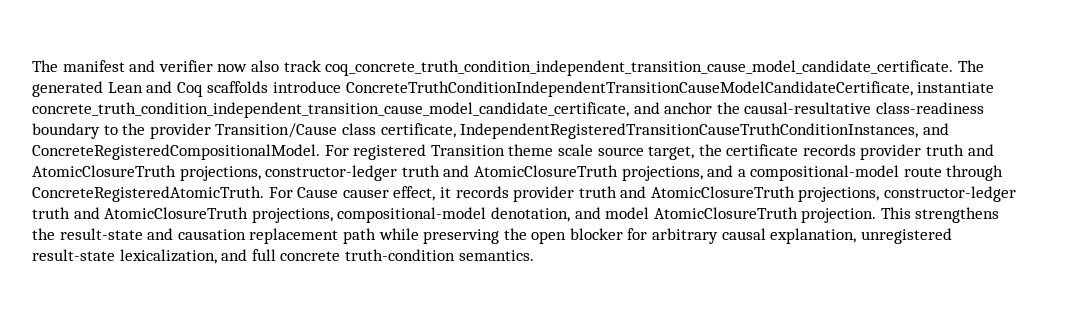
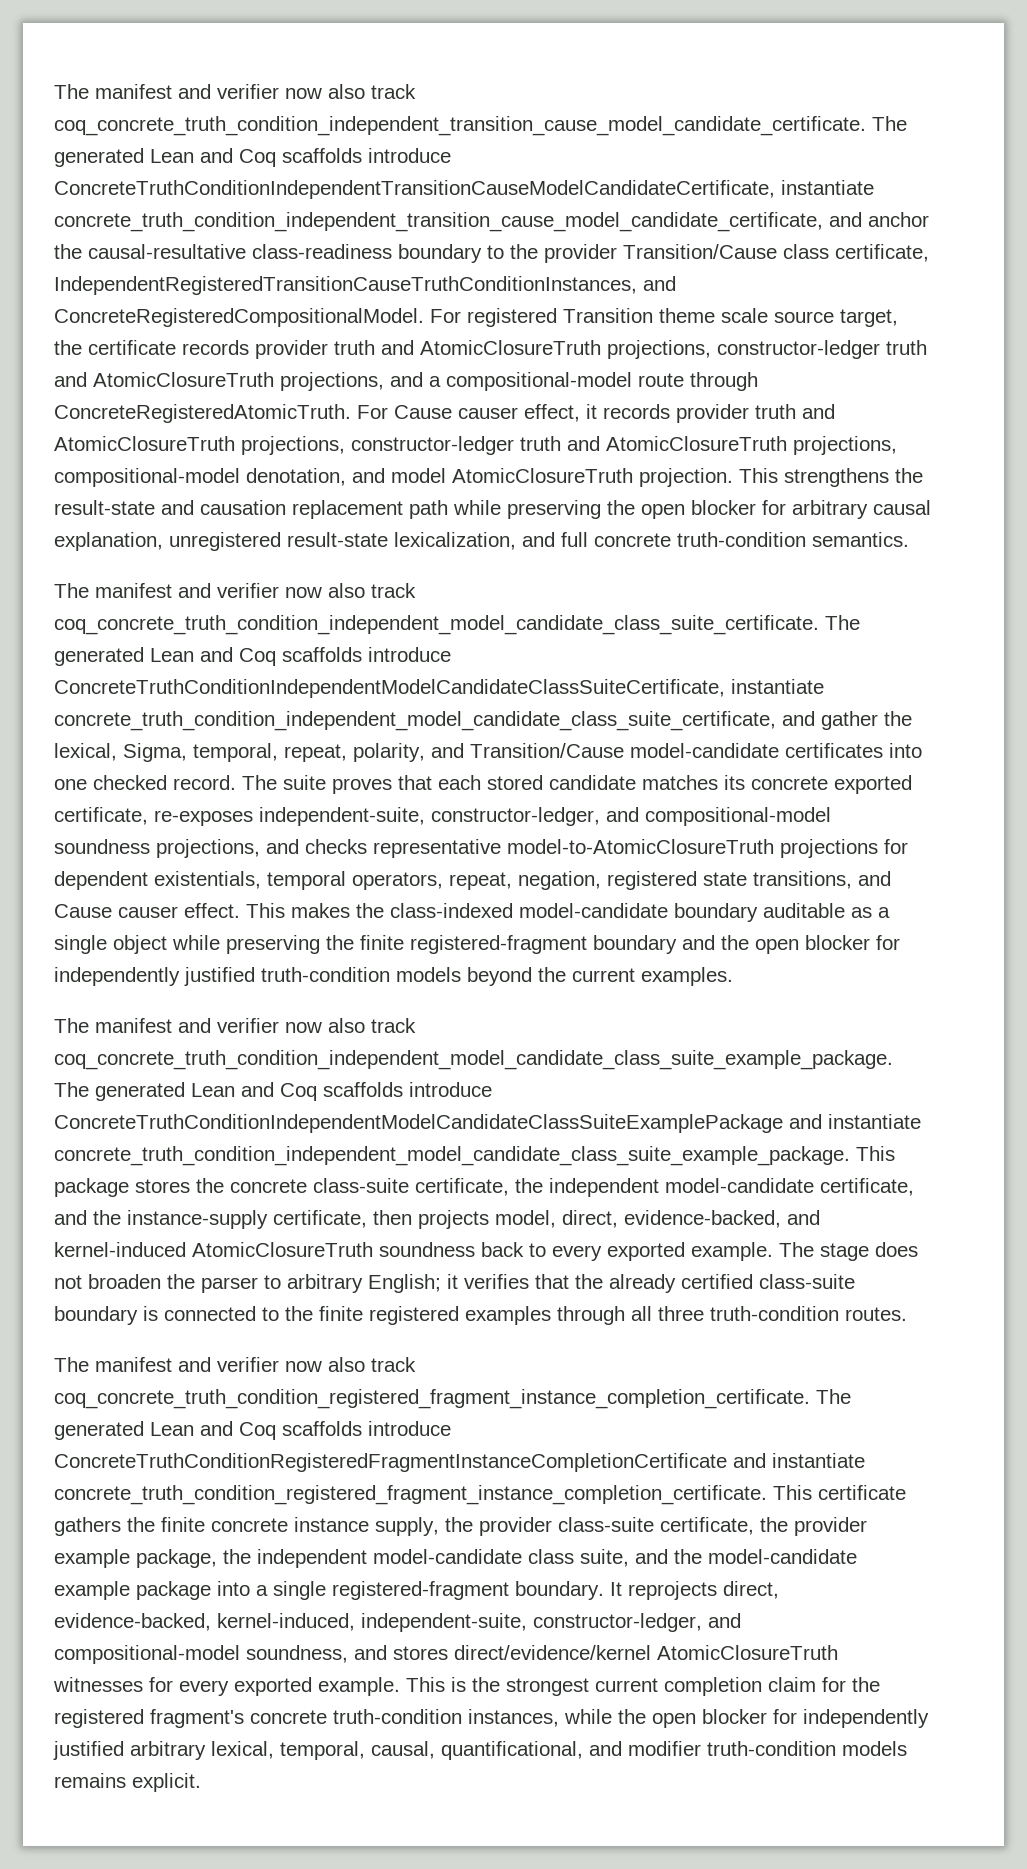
(534, 255) none -> [54,583,416,598] [54,615,860,635] [54,647,451,666] [54,679,824,698] [54,711,912,731] [54,743,922,762] [54,775,912,794] [54,807,831,826] [54,839,908,858] [54,871,891,890] [54,903,890,922] [54,935,900,954] [54,967,733,986] [54,1018,416,1033] [54,1050,893,1070] [54,1082,492,1101] [54,1114,921,1133] [54,1146,895,1166] [54,1178,914,1197] [54,1210,820,1229] [54,1242,918,1261] [54,1274,855,1293] [54,1306,907,1325] [54,1357,416,1372] [54,1389,851,1409] [54,1421,451,1440] [54,1453,865,1472] [54,1485,906,1505] [54,1517,867,1536] [54,1549,857,1568] [54,1581,779,1600] [54,1613,741,1632] [54,1645,838,1664] [53,1677,880,1696] [54,1709,929,1728] [53,1741,907,1760] [54,1773,201,1792] // The manifest and verifier now also track coq_concrete_truth_condition_independent_model_candidate_class_suite_certificate. The generated Lean and Coq scaffolds introduce ConcreteTruthConditionIndependentModelCandidateClassSuiteCertificate, instantiate concrete_truth_condition_independent_model_candidate_class_suite_certificate, and gather the lexical, Sigma, temporal, repeat, polarity, and Transition/Cause model-candidate certificates into one checked record. The suite proves that each stored candidate matches its concrete exported certificate, re-exposes independent-suite, constructor-ledger, and compositional-model soundness projections, and checks representative model-to-AtomicClosureTruth projections for dependent existentials, temporal operators, repeat, negation, registered state transitions, and Cause causer effect. This makes the class-indexed model-candidate boundary auditable as a single object while preserving the finite registered-fragment boundary and the open blocker for independently justified truth-condition models beyond the current examples. // The manifest and verifier now also track coq_concrete_truth_condition_independent_model_candidate_class_suite_example_package. The generated Lean and Coq scaffolds introduce ConcreteTruthConditionIndependentModelCandidateClassSuiteExamplePackage and instantiate concrete_truth_condition_independent_model_candidate_class_suite_example_package. This package stores the concrete class-suite certificate, the independent model-candidate certificate, and the instance-supply certificate, then projects model, direct, evidence-backed, and kernel-induced AtomicClosureTruth soundness back to every exported example. The stage does not broaden the parser to arbitrary English; it verifies that the already certified class-suite boundary is connected to the finite registered examples through all three truth-condition routes. // The manifest and verifier now also track coq_concrete_truth_condition_registered_fragment_instance_completion_certificate. The generated Lean and Coq scaffolds introduce ConcreteTruthConditionRegisteredFragmentInstanceCompletionCertificate and instantiate concrete_truth_condition_registered_fragment_instance_completion_certificate. This certificate gathers the finite concrete instance supply, the provider class-suite certificate, the provider example package, the independent model-candidate class suite, and the model-candidate example package into a single registered-fragment boundary. It reprojects direct, evidence-backed, kernel-induced, independent-suite, constructor-ledger, and compositional-model soundness, and stores direct/evidence/kernel AtomicClosureTruth witnesses for every exported example. This is the strongest current completion claim for the registered fragment's concrete truth-condition instances, while the open blocker for independently justified arbitrary lexical, temporal, causal, quantificational, and modifier truth-condition models remains explicit.

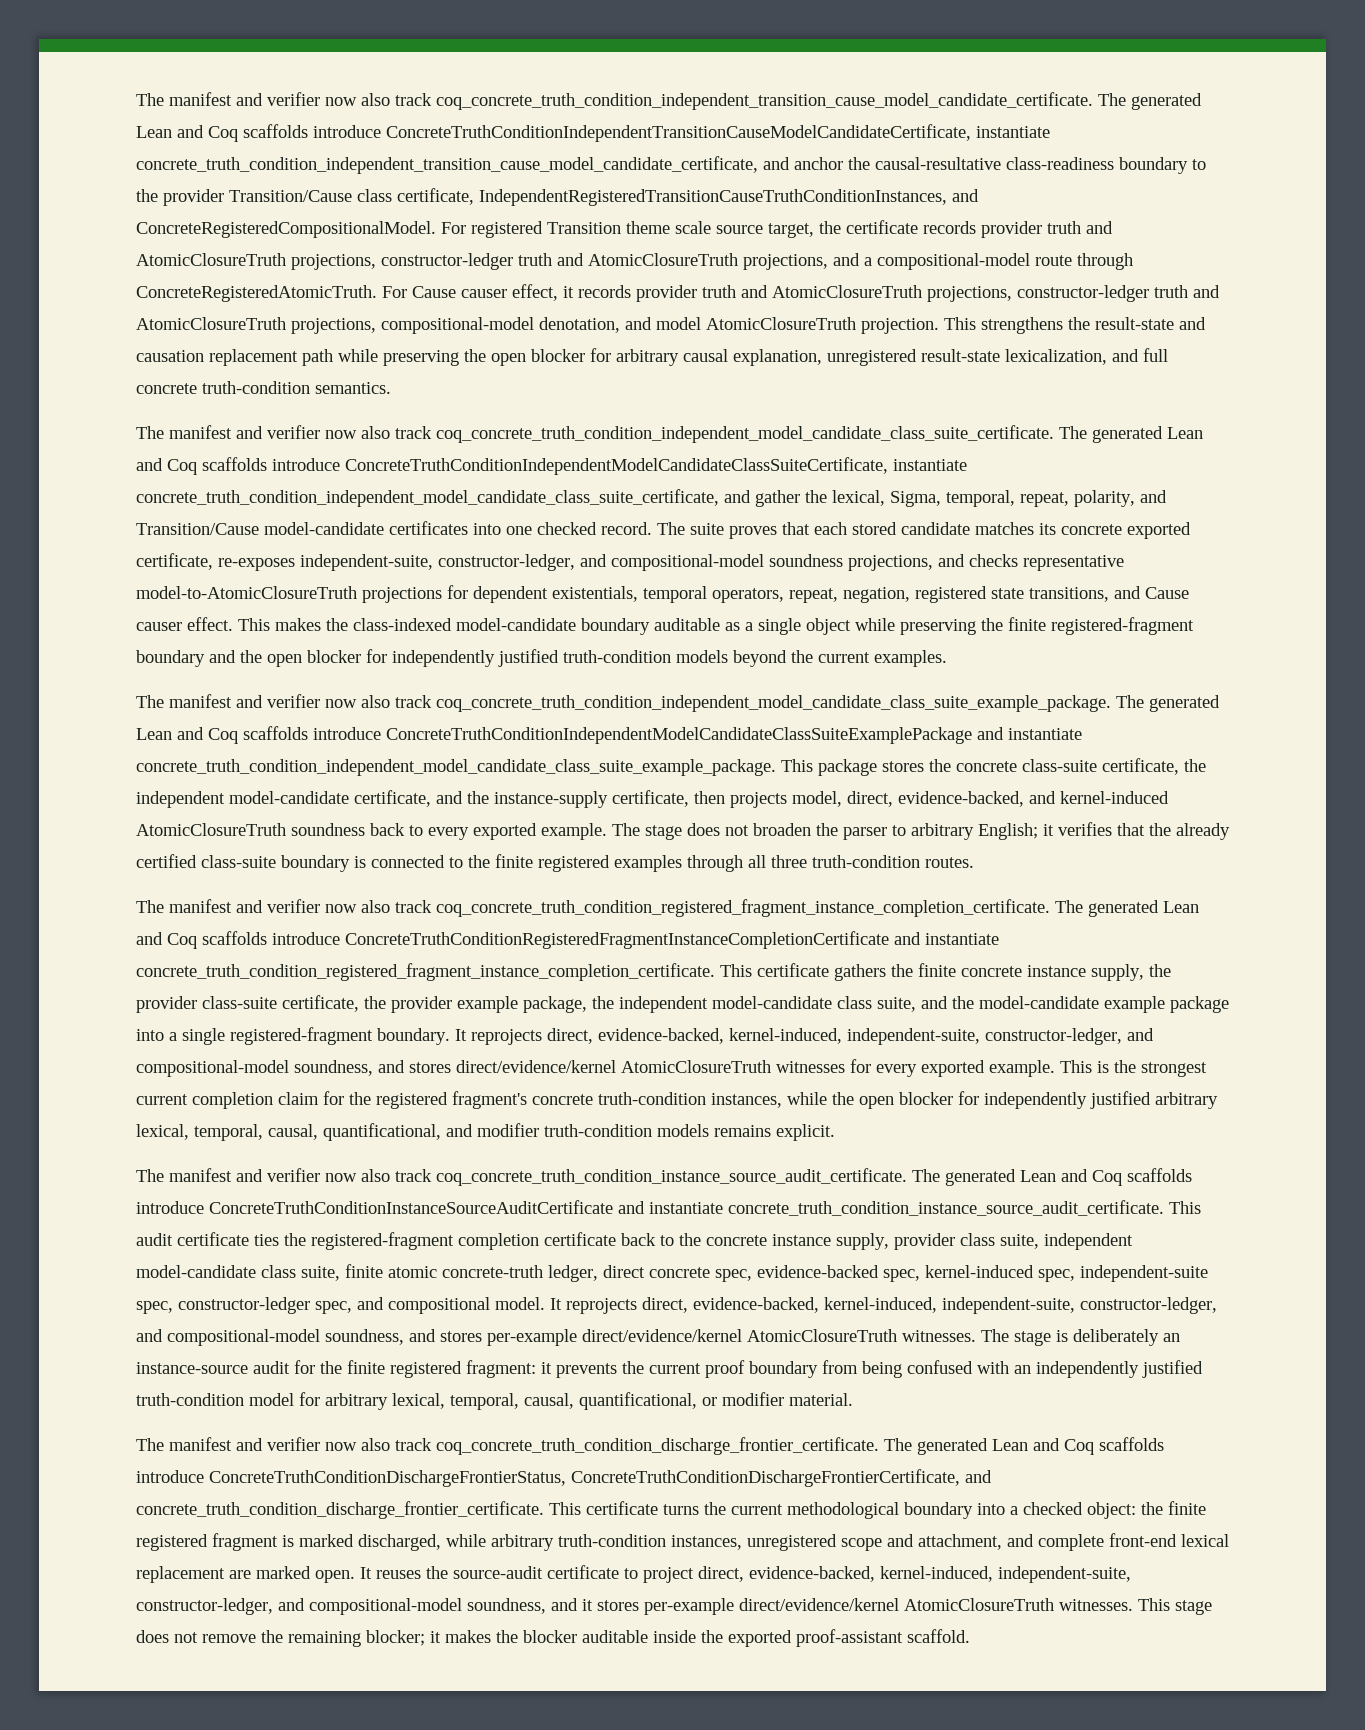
(201, 1782) none -> [136,1168,1192,1186] [136,1200,1201,1216] [136,1232,1133,1250] [136,1264,1208,1282] [136,1297,1217,1314] [136,1329,1180,1346] [136,1360,1203,1378] [136,1392,853,1410] [136,1437,1164,1455] [136,1469,992,1487] [136,1501,1206,1519] [136,1533,1229,1551] [136,1565,1131,1583] [136,1598,1212,1615] [136,1629,970,1647] // The manifest and verifier now also track coq_concrete_truth_condition_instance_source_audit_certificate. The generated Lean and Coq scaffolds introduce ConcreteTruthConditionInstanceSourceAuditCertificate and instantiate concrete_truth_condition_instance_source_audit_certificate. This audit certificate ties the registered-fragment completion certificate back to the concrete instance supply, provider class suite, independent model-candidate class suite, finite atomic concrete-truth ledger, direct concrete spec, evidence-backed spec, kernel-induced spec, independent-suite spec, constructor-ledger spec, and compositional model. It reprojects direct, evidence-backed, kernel-induced, independent-suite, constructor-ledger, and compositional-model soundness, and stores per-example direct/evidence/kernel AtomicClosureTruth witnesses. The stage is deliberately an instance-source audit for the finite registered fragment: it prevents the current proof boundary from being confused with an independently justified truth-condition model for arbitrary lexical, temporal, causal, quantificational, or modifier material. // The manifest and verifier now also track coq_concrete_truth_condition_discharge_frontier_certificate. The generated Lean and Coq scaffolds introduce ConcreteTruthConditionDischargeFrontierStatus, ConcreteTruthConditionDischargeFrontierCertificate, and concrete_truth_condition_discharge_frontier_certificate. This certificate turns the current methodological boundary into a checked object: the finite registered fragment is marked discharged, while arbitrary truth-condition instances, unregistered scope and attachment, and complete front-end lexical replacement are marked open. It reuses the source-audit certificate to project direct, evidence-backed, kernel-induced, independent-suite, constructor-ledger, and compositional-model soundness, and it stores per-example direct/evidence/kernel AtomicClosureTruth witnesses. This stage does not remove the remaining blocker; it makes the blocker auditable inside the exported proof-assistant scaffold.

